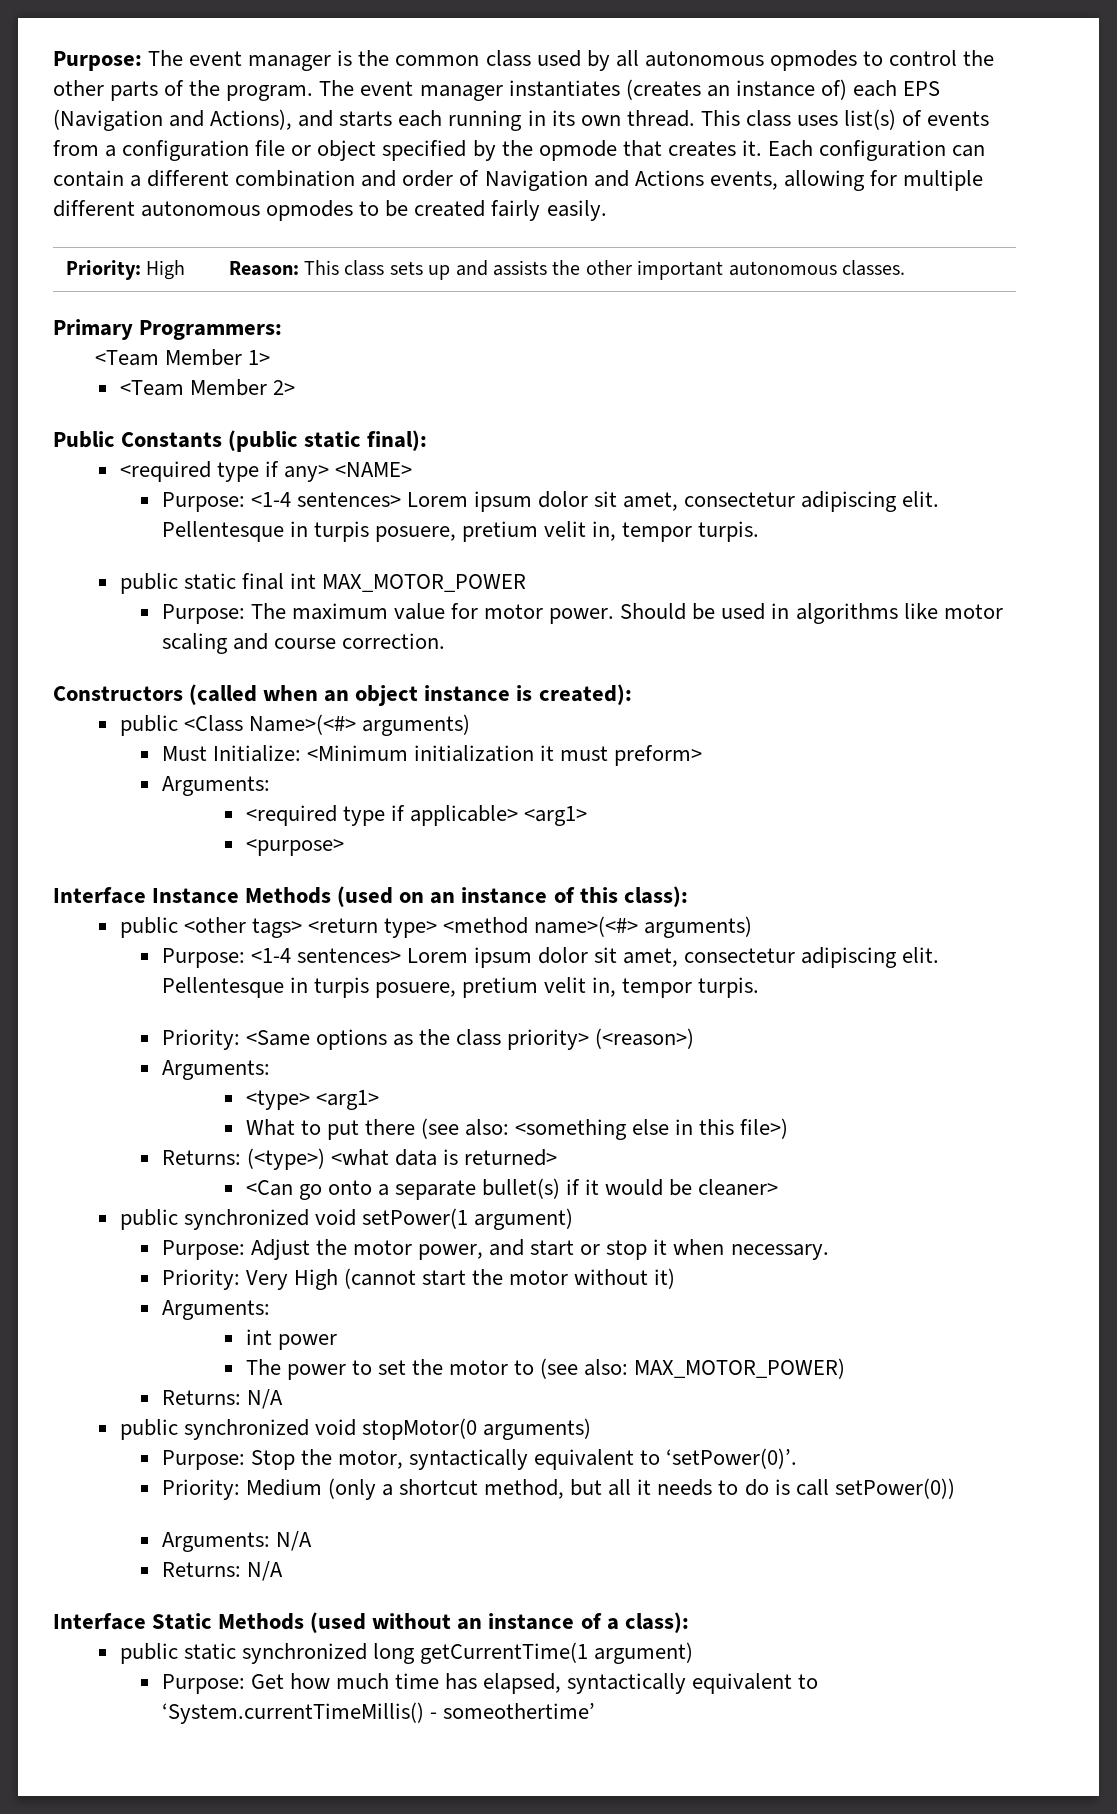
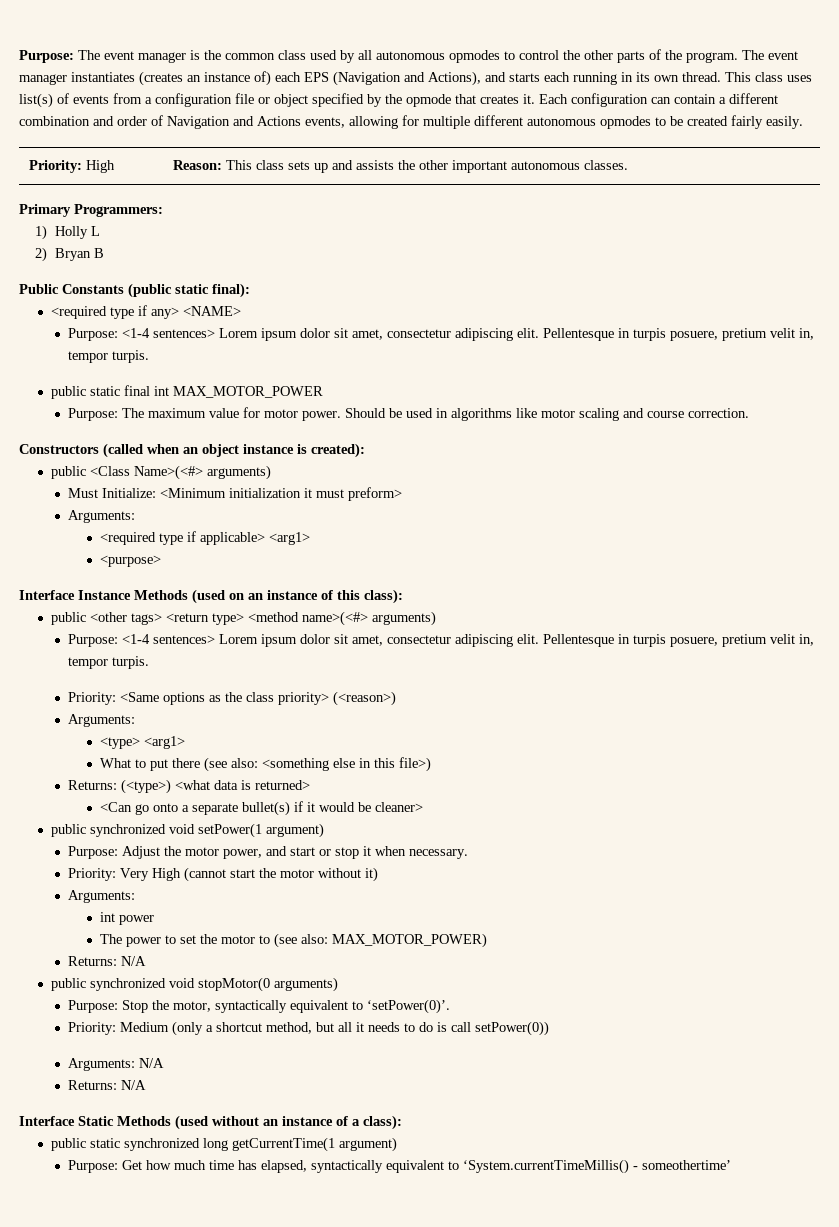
[94,349,271,366] [119,379,295,396] <Team Member 1> // <Team Member 2> -> [35,225,100,240] [35,247,104,262] 1) Holly L // 2) Bryan B

